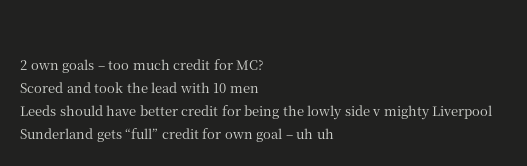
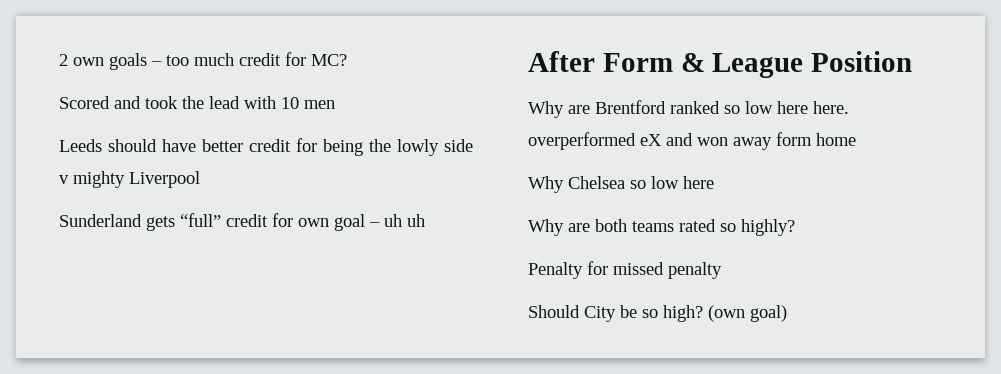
(334, 133) none -> [528,51,913,78] [528,100,849,118] [528,132,856,150] [528,176,714,193] [528,219,795,236] [528,261,722,279] [528,305,787,322] // After Form & League Position // Why are Brentford ranked so low here here. overperformed eX and won away form home // Why Chelsea so low here // Why are both teams rated so highly? // Penalty for missed penalty // Should City be so high? (own goal)

